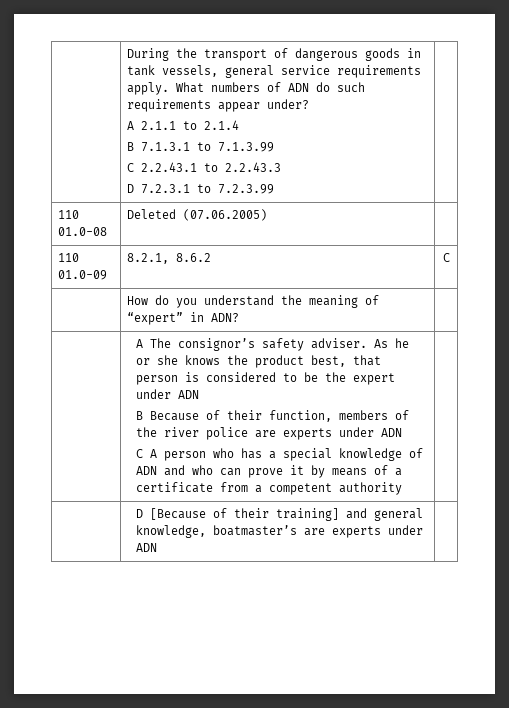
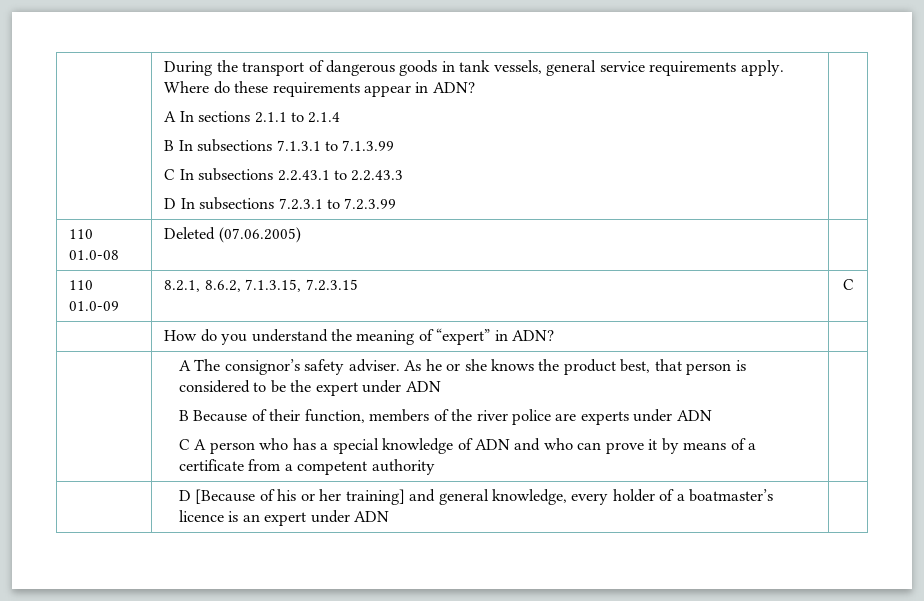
[176,82,366,93] [127,99,310,112] [127,121,135,130] What numbers of ADN do such requirements appear under? // A -> [164,81,475,97] [164,111,251,122] Where do these requirements appear in ADN? // A In sections
(135, 146) none -> [178,139,273,152] In subsections
(135, 167) none -> [179,168,274,181] In subsections
(135, 188) none -> [180,197,275,210] In subsections
[176,253,212,262] 8.6.2 -> [204,279,358,292] 8.6.2, 7.1.3.15, 7.2.3.15
[234,508,270,518] their -> [277,489,342,501] his or her
[213,525,382,538] boatmaster’s are experts -> [571,489,774,505] [178,510,307,526] every holder of a boatmaster’s licence is an expert

